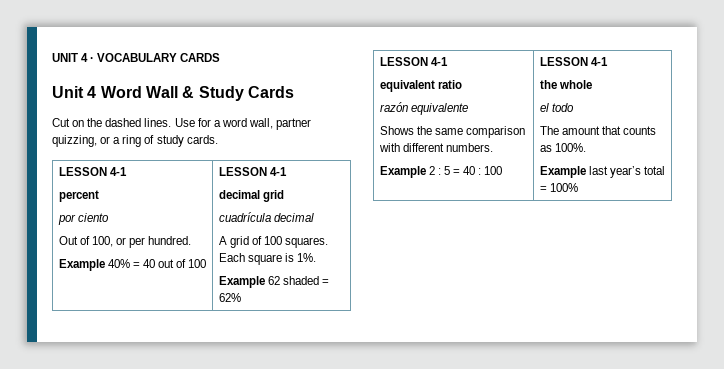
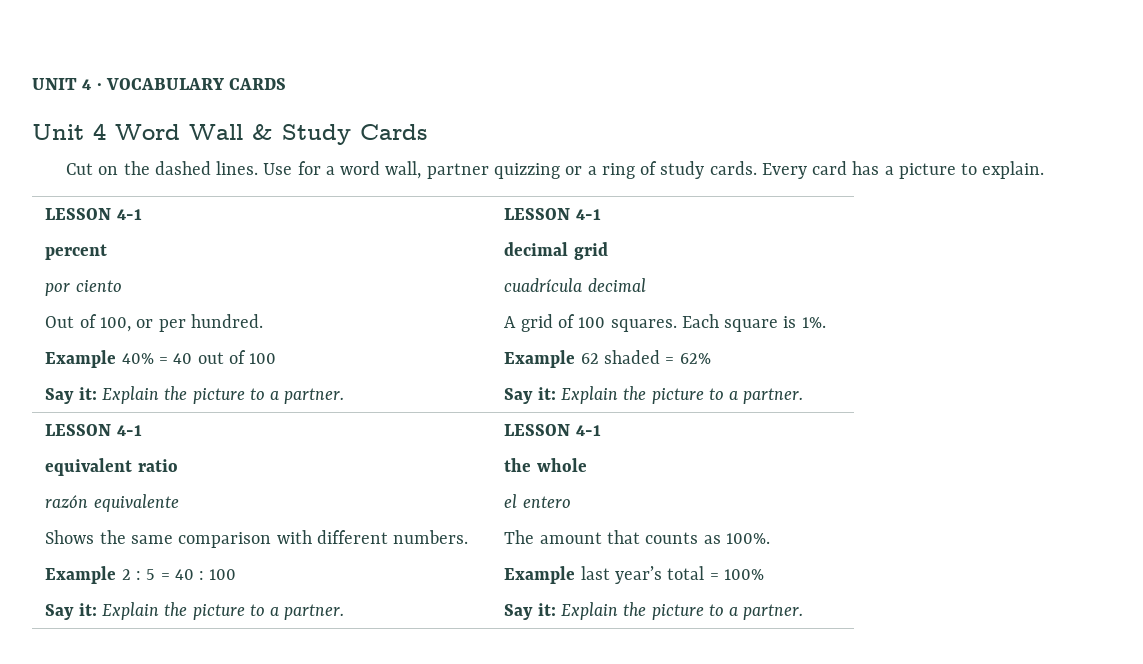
[52,135,97,147] quizzing, -> [494,163,561,179] quizzing
(218, 139) none -> [761,161,1045,179] Every card has a picture to explain.
(207, 263) none -> [45,386,345,404] // Say it: Explain the picture to a partner.
(241, 297) none -> [504,386,804,404] // Say it: Explain the picture to a partner.
(503, 170) none -> [45,602,345,620] // Say it: Explain the picture to a partner.
[551,103,574,112] todo -> [522,496,571,508] entero
(578, 187) none -> [504,602,804,620] // Say it: Explain the picture to a partner.

